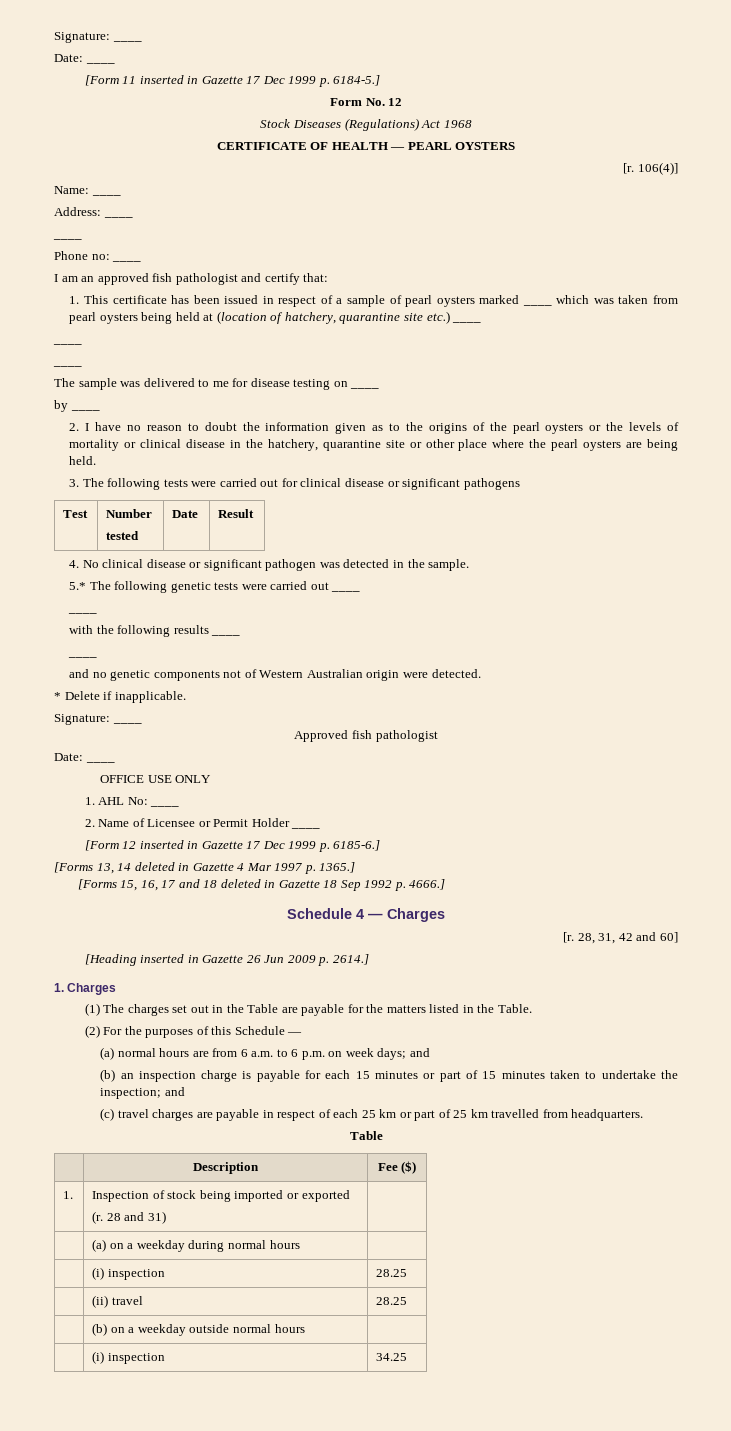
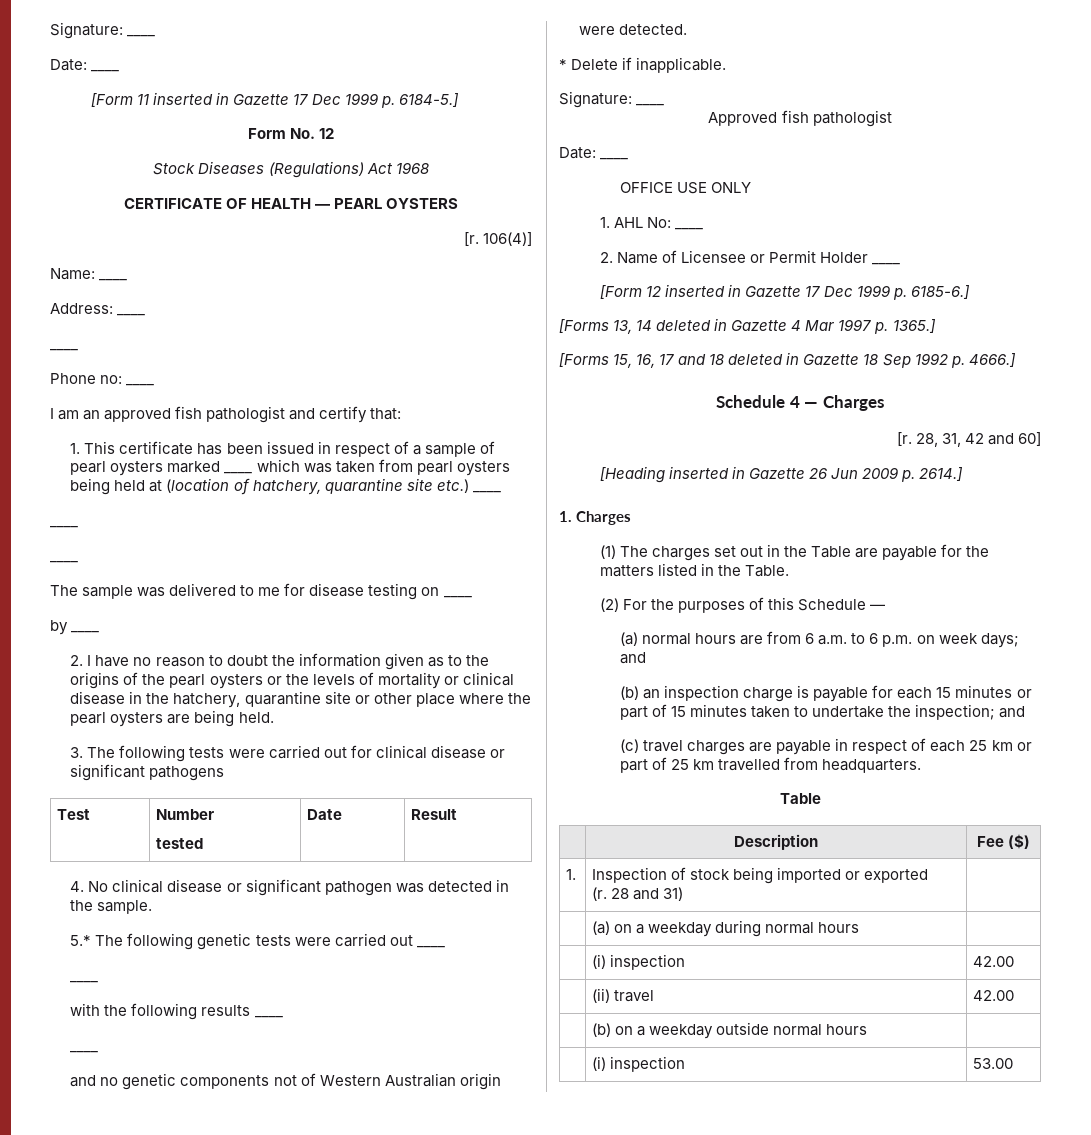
[376,1269,408,1277] 28.25 -> [972,956,1014,967] 42.00
[376,1297,408,1305] 28.25 -> [972,990,1014,1001] 42.00
[376,1353,408,1361] 34.25 -> [972,1058,1013,1069] 53.00

